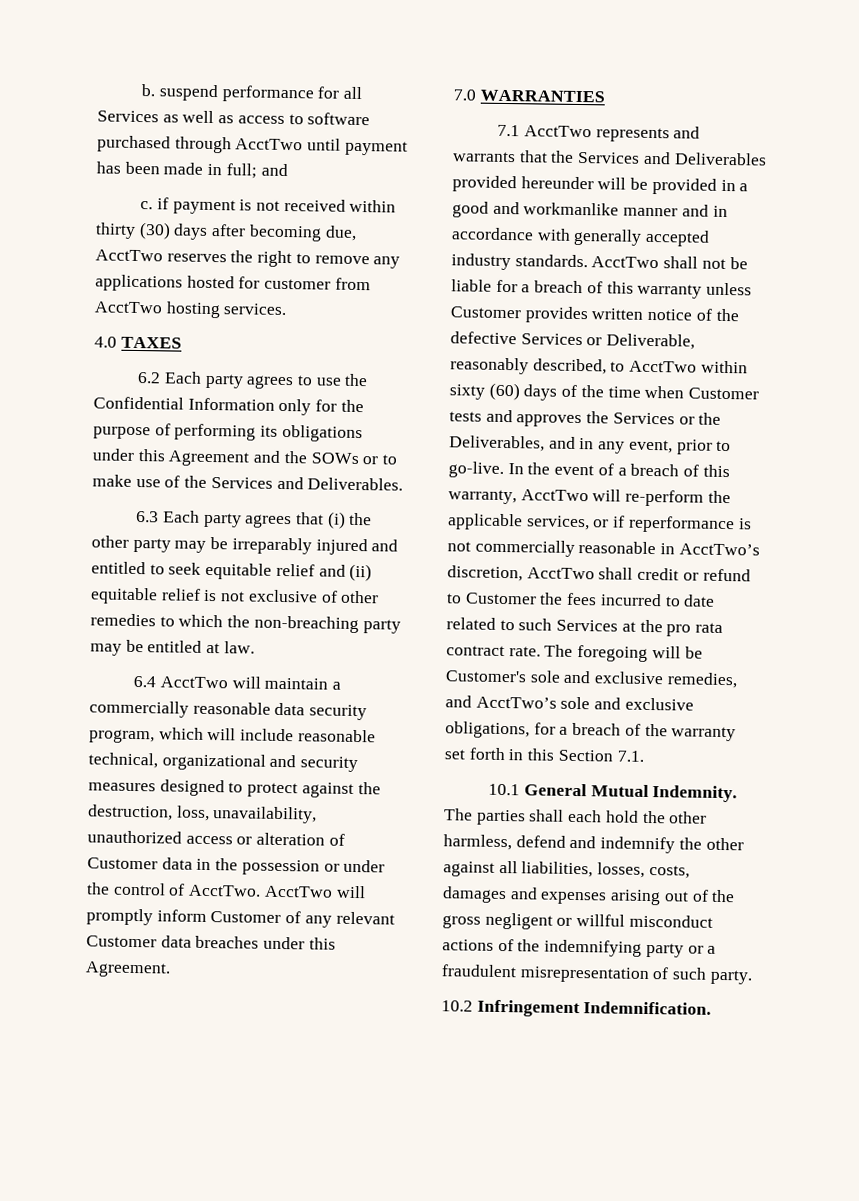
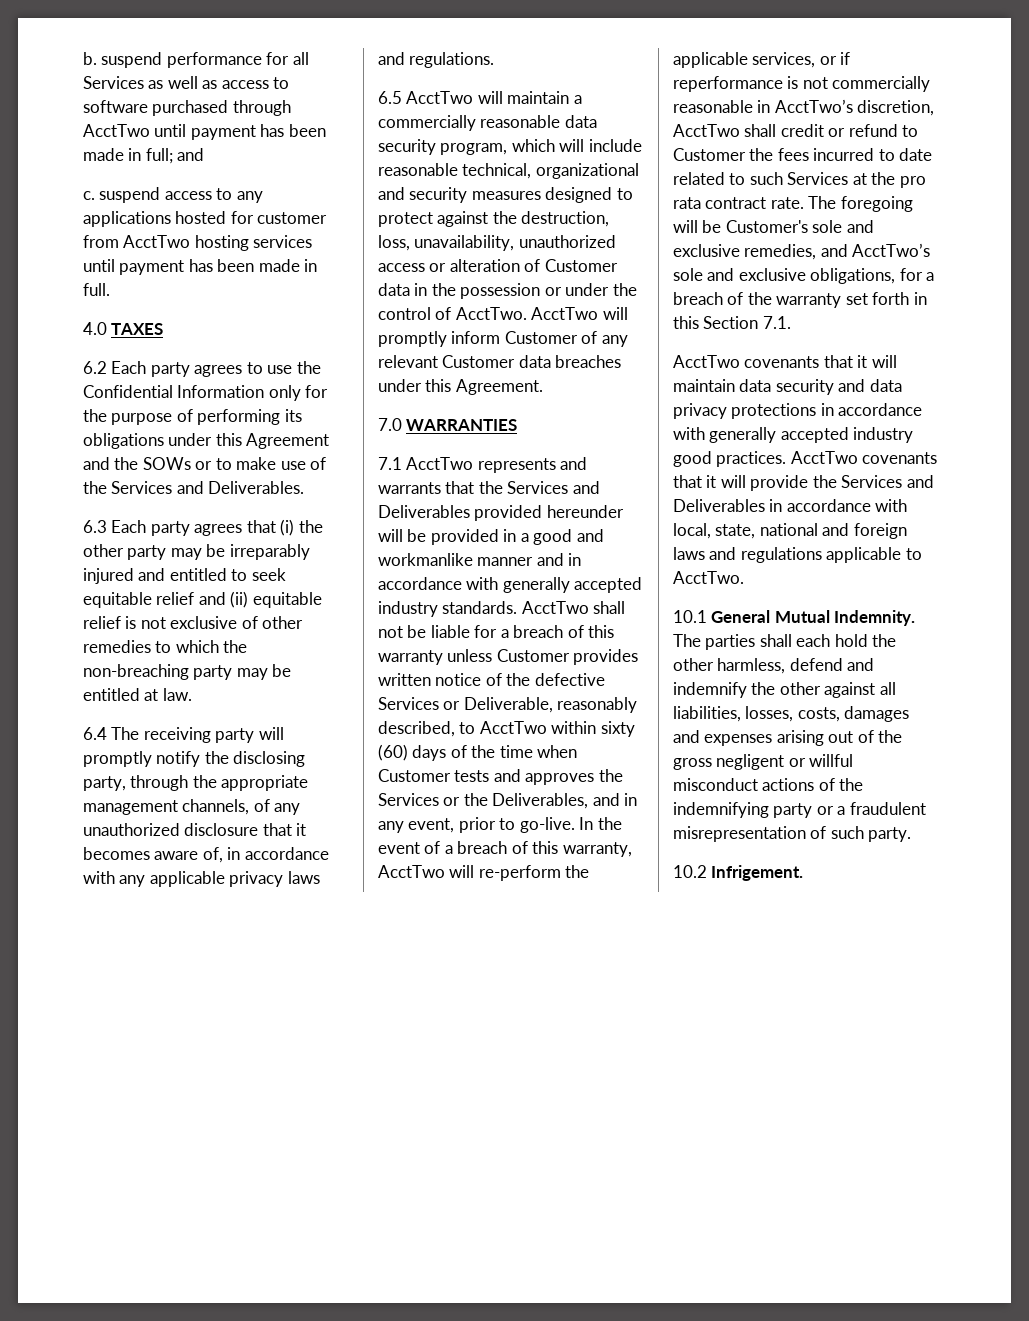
[156,197,397,215] [95,222,357,242] [95,249,370,268] if payment is not received within thirty (30) days after becoming due, AcctTwo reserves the right to remove -> [99,187,233,203] suspend access to
[223,303,288,316] services. -> [253,235,313,248] [83,259,318,275] [83,283,110,296] services until payment has been made in full.
(157, 681) none -> [111,727,284,743] [83,751,306,767] [83,775,309,791] [83,799,301,815] [83,823,307,836] [83,847,329,863] [83,871,320,887] [378,52,495,68] [378,91,402,104] The receiving party will promptly notify the disclosing party, through the appropriate management channels, of any unauthorized disclosure that it becomes aware of, in accordance with any applicable privacy laws and regulations. // 6.5
(644, 756) none -> [673,355,897,368] [673,379,902,395] [673,403,923,419] [673,427,914,443] [673,451,938,467] [673,475,934,491] [673,499,908,512] [673,523,907,539] [673,547,922,563] [673,571,744,584] // AcctTwo covenants that it will maintain data security and data privacy protections in accordance with generally accepted industry good practices. AcctTwo covenants that it will provide the Services and Deliverables in accordance with local, state, national and foreign laws and regulations applicable to AcctTwo.
[476,999,712,1018] Infringement Indemnification. -> [711,865,804,881] Infrigement.

